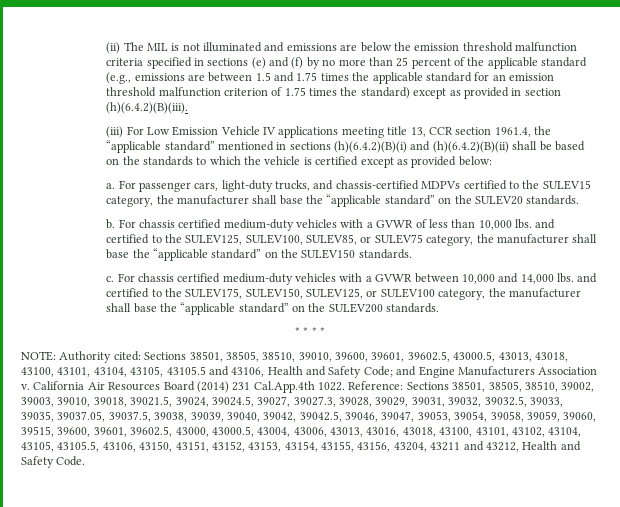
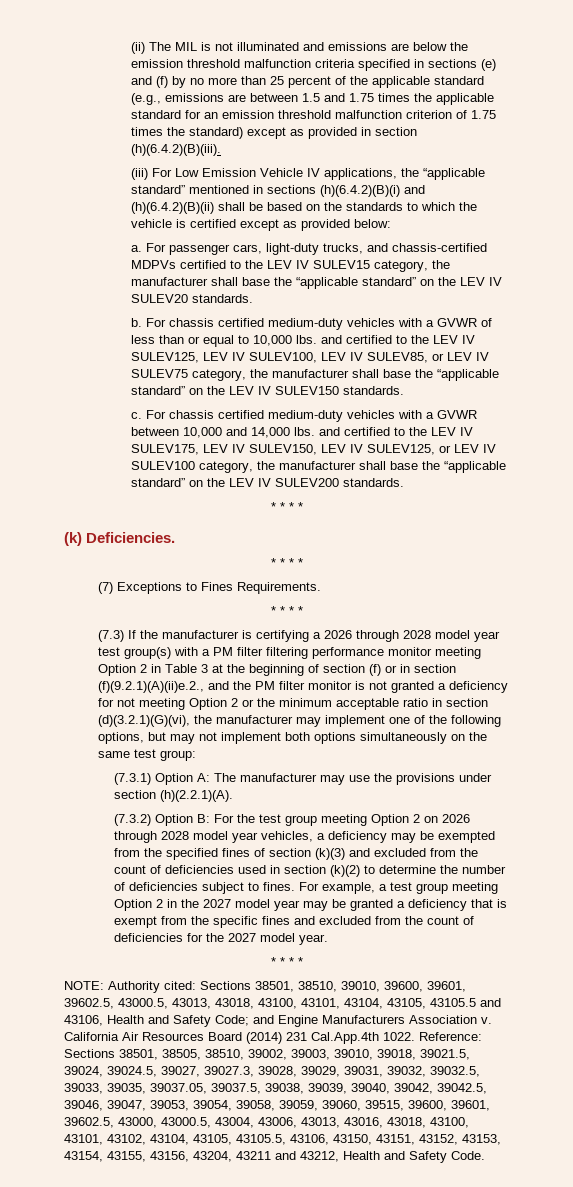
[278,126,531,138] applications meeting title 13, CCR section 1961.4, -> [324,168,398,180] applications,
(540, 184) none -> [267,260,310,269] LEV IV
(472, 199) none -> [460,277,503,286] LEV IV
(476, 223) none -> [188,335,250,347] or equal to
[185,234,372,245] SULEV125, SULEV100, SULEV85, or -> [433,335,476,344] [131,352,490,363] LEV IV SULEV125, LEV IV SULEV100, LEV IV SULEV85, or LEV IV
(299, 253) none -> [229,386,272,395] LEV IV
[185,288,378,299] SULEV175, SULEV150, SULEV125, or -> [431,427,474,436] [131,444,497,455] LEV IV SULEV175, LEV IV SULEV150, LEV IV SULEV125, or LEV IV
(326, 307) none -> [229,478,272,487] LEV IV
(326, 331) none -> [64,532,176,546] [270,558,303,567] [97,582,321,594] [270,606,303,615] [97,630,500,642] [97,647,481,659] [97,664,456,676] [97,681,508,693] [97,698,488,710] [97,715,501,727] [97,732,487,744] [97,749,196,761] [114,773,493,785] [114,790,234,802] [114,814,471,826] [114,831,496,843] [114,848,479,860] [114,865,507,877] [114,882,499,894] [114,899,508,911] [114,916,475,928] [114,933,329,945] [270,957,303,966] // (k) Deficiencies. // * * * * // (7) Exceptions to Fines Requirements. // * * * * // (7.3) If the manufacturer is certifying a 2026 through 2028 model year test group(s) with a PM filter filtering performance monitor meeting Option 2 in Table 3 at the beginning of section (f) or in section (f)(9.2.1)(A)(ii)e.2., and the PM filter monitor is not granted a deficiency for not meeting Option 2 or the minimum acceptable ratio in section (d)(3.2.1)(G)(vi), the manufacturer may implement one of the following options, but may not implement both options simultaneously on the same test group: // (7.3.1) Option A: The manufacturer may use the provisions under section (h)(2.2.1)(A). // (7.3.2) Option B: For the test group meeting Option 2 on 2026 through 2028 model year vehicles, a deficiency may be exempted from the specified fines of section (k)(3) and excluded from the count of deficiencies used in section (k)(2) to determine the number of deficiencies subject to fines. For example, a test group meeting Option 2 in the 2027 model year may be granted a deficiency that is exempt from the specific fines and excluded from the count of deficiencies for the 2027 model year. // * * * *
[225,351,259,362] 38505, -> (294, 986) none

